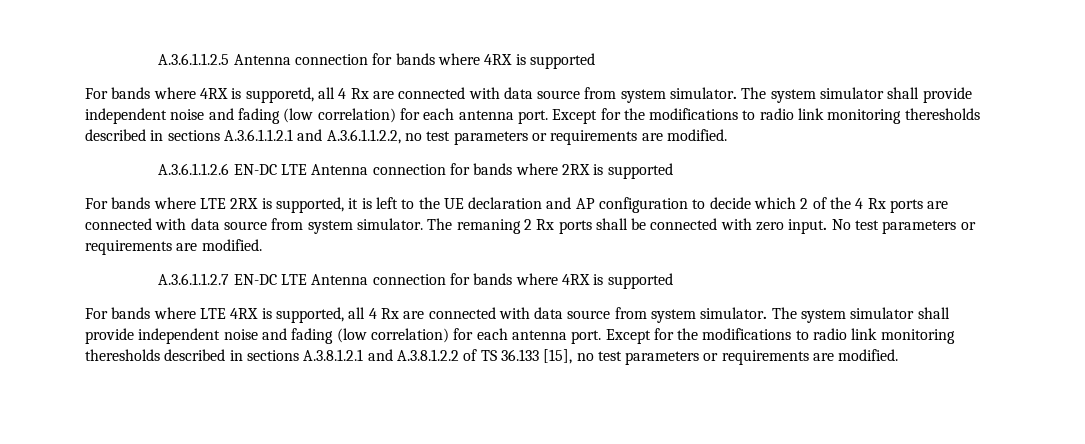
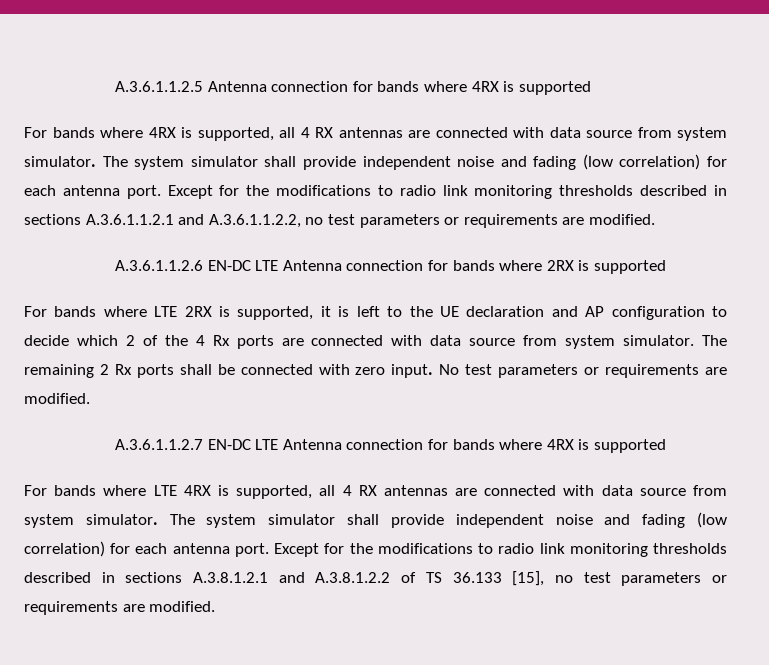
[245,87,369,103] supporetd, all 4 Rx -> [197,127,403,141] supported, all 4 RX antennas
[904,108,980,120] theresholds -> [559,185,634,196] thresholds
[456,219,521,234] remaning -> [24,364,94,378] remaining
[380,308,399,319] Rx -> [358,485,448,496] RX antennas
[85,349,160,361] theresholds -> [652,543,727,554] thresholds

